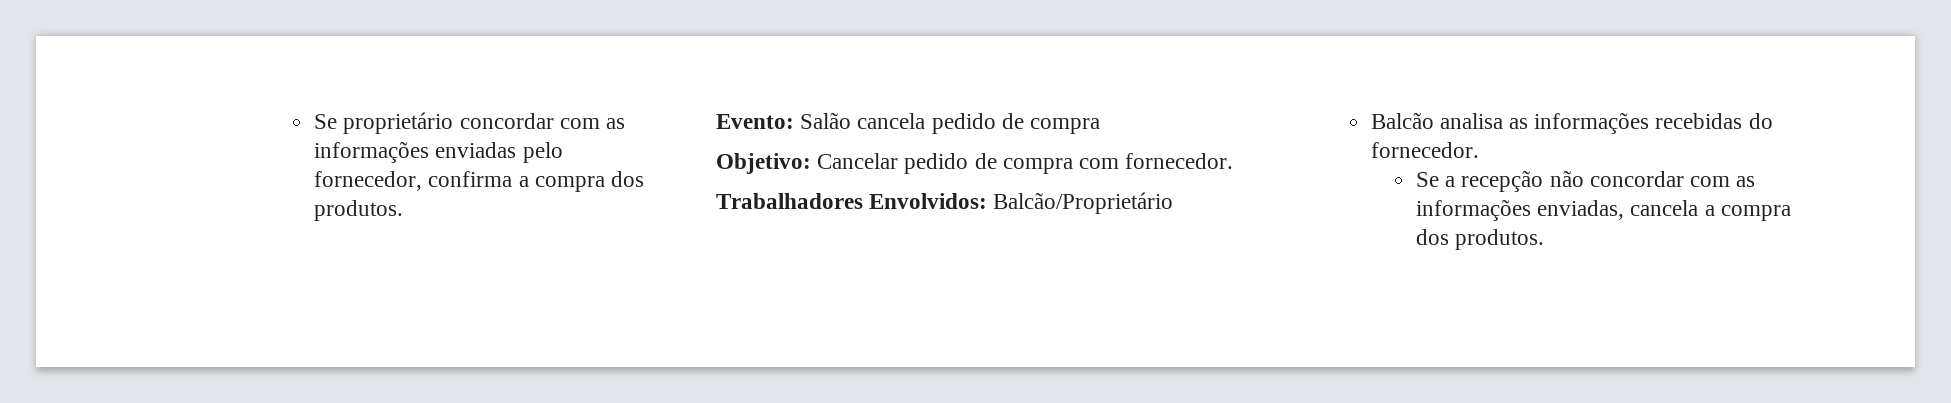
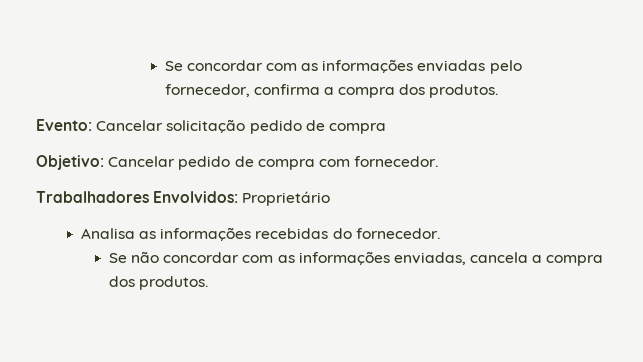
[314,112,454,134] Se proprietário -> [164,61,183,71] Se
[800,112,926,129] Salão cancela -> [96,119,246,133] Cancelar solicitação
[993,192,1174,214] [1370,112,1503,129] Balcão/Proprietário // Balcão analisa -> [242,191,331,206] [80,228,135,239] Proprietário // Analisa
[1445,170,1544,192] a recepção -> (127, 258) none

